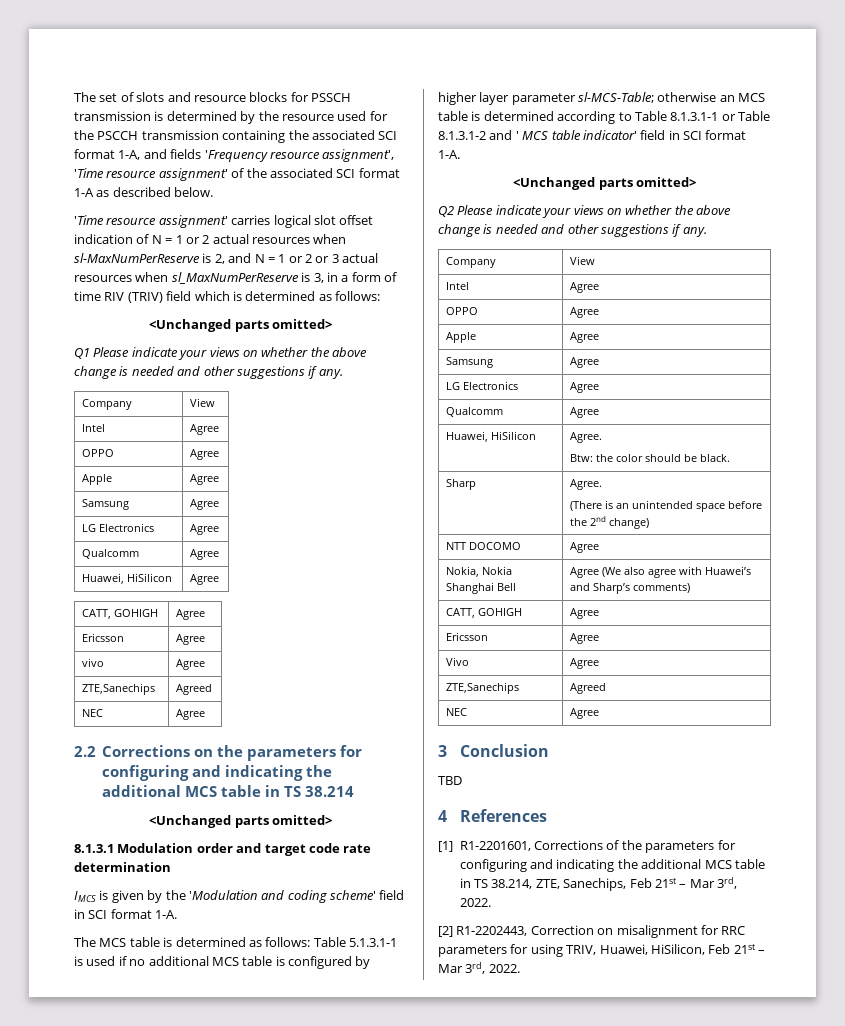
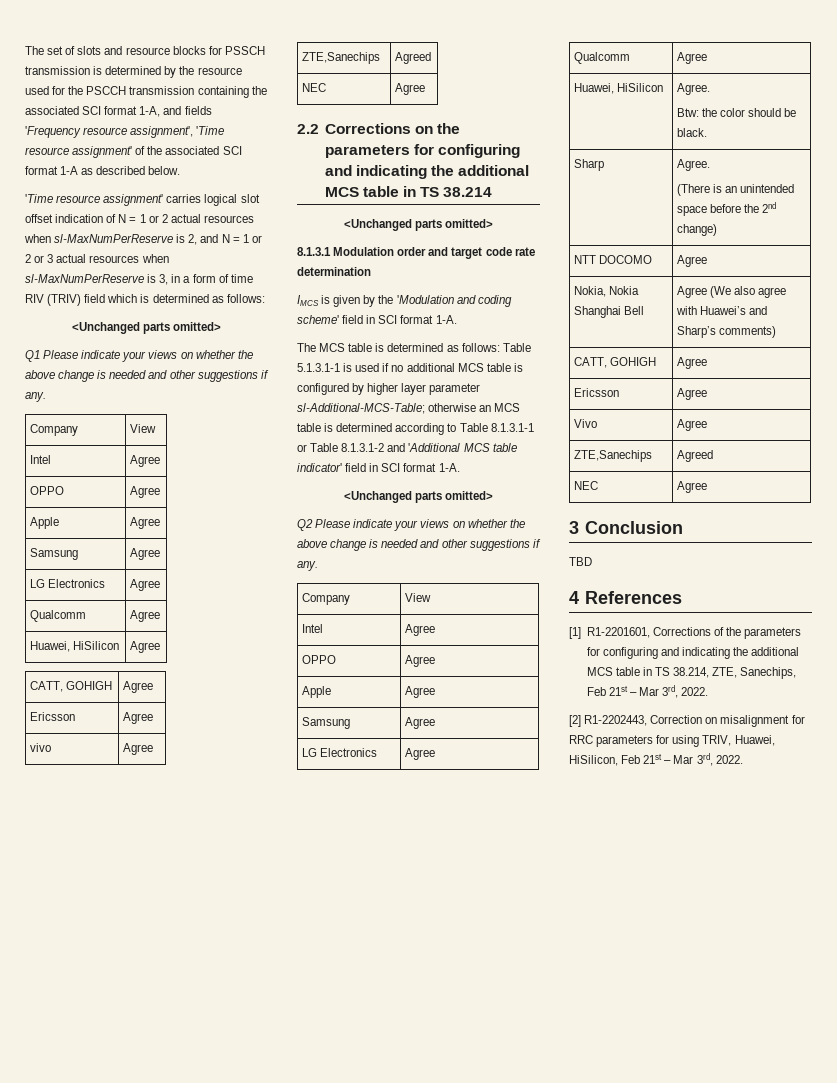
[171,272,299,284] sl_MaxNumPerReserve -> [25,274,144,283] sl-MaxNumPerReserve
[578,92,655,103] sl-MCS-Table; -> [297,403,425,414] sl-Additional-MCS-Table;
[515,131,519,140] ' -> [408,443,461,452] 'Additional

